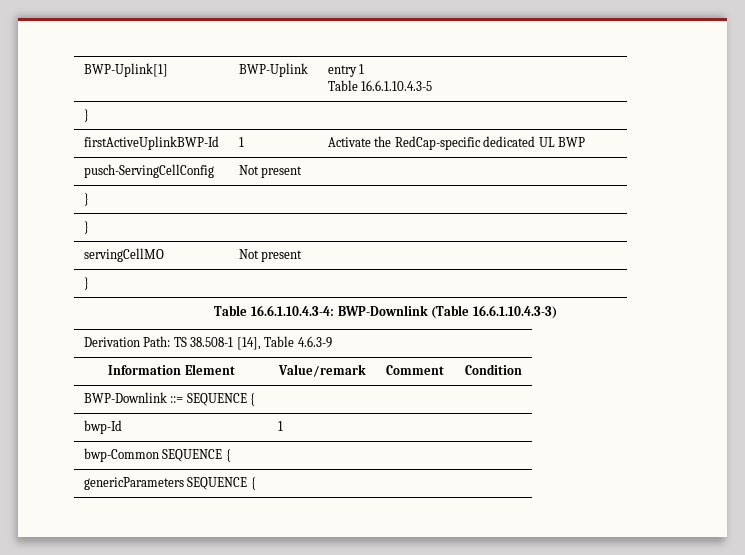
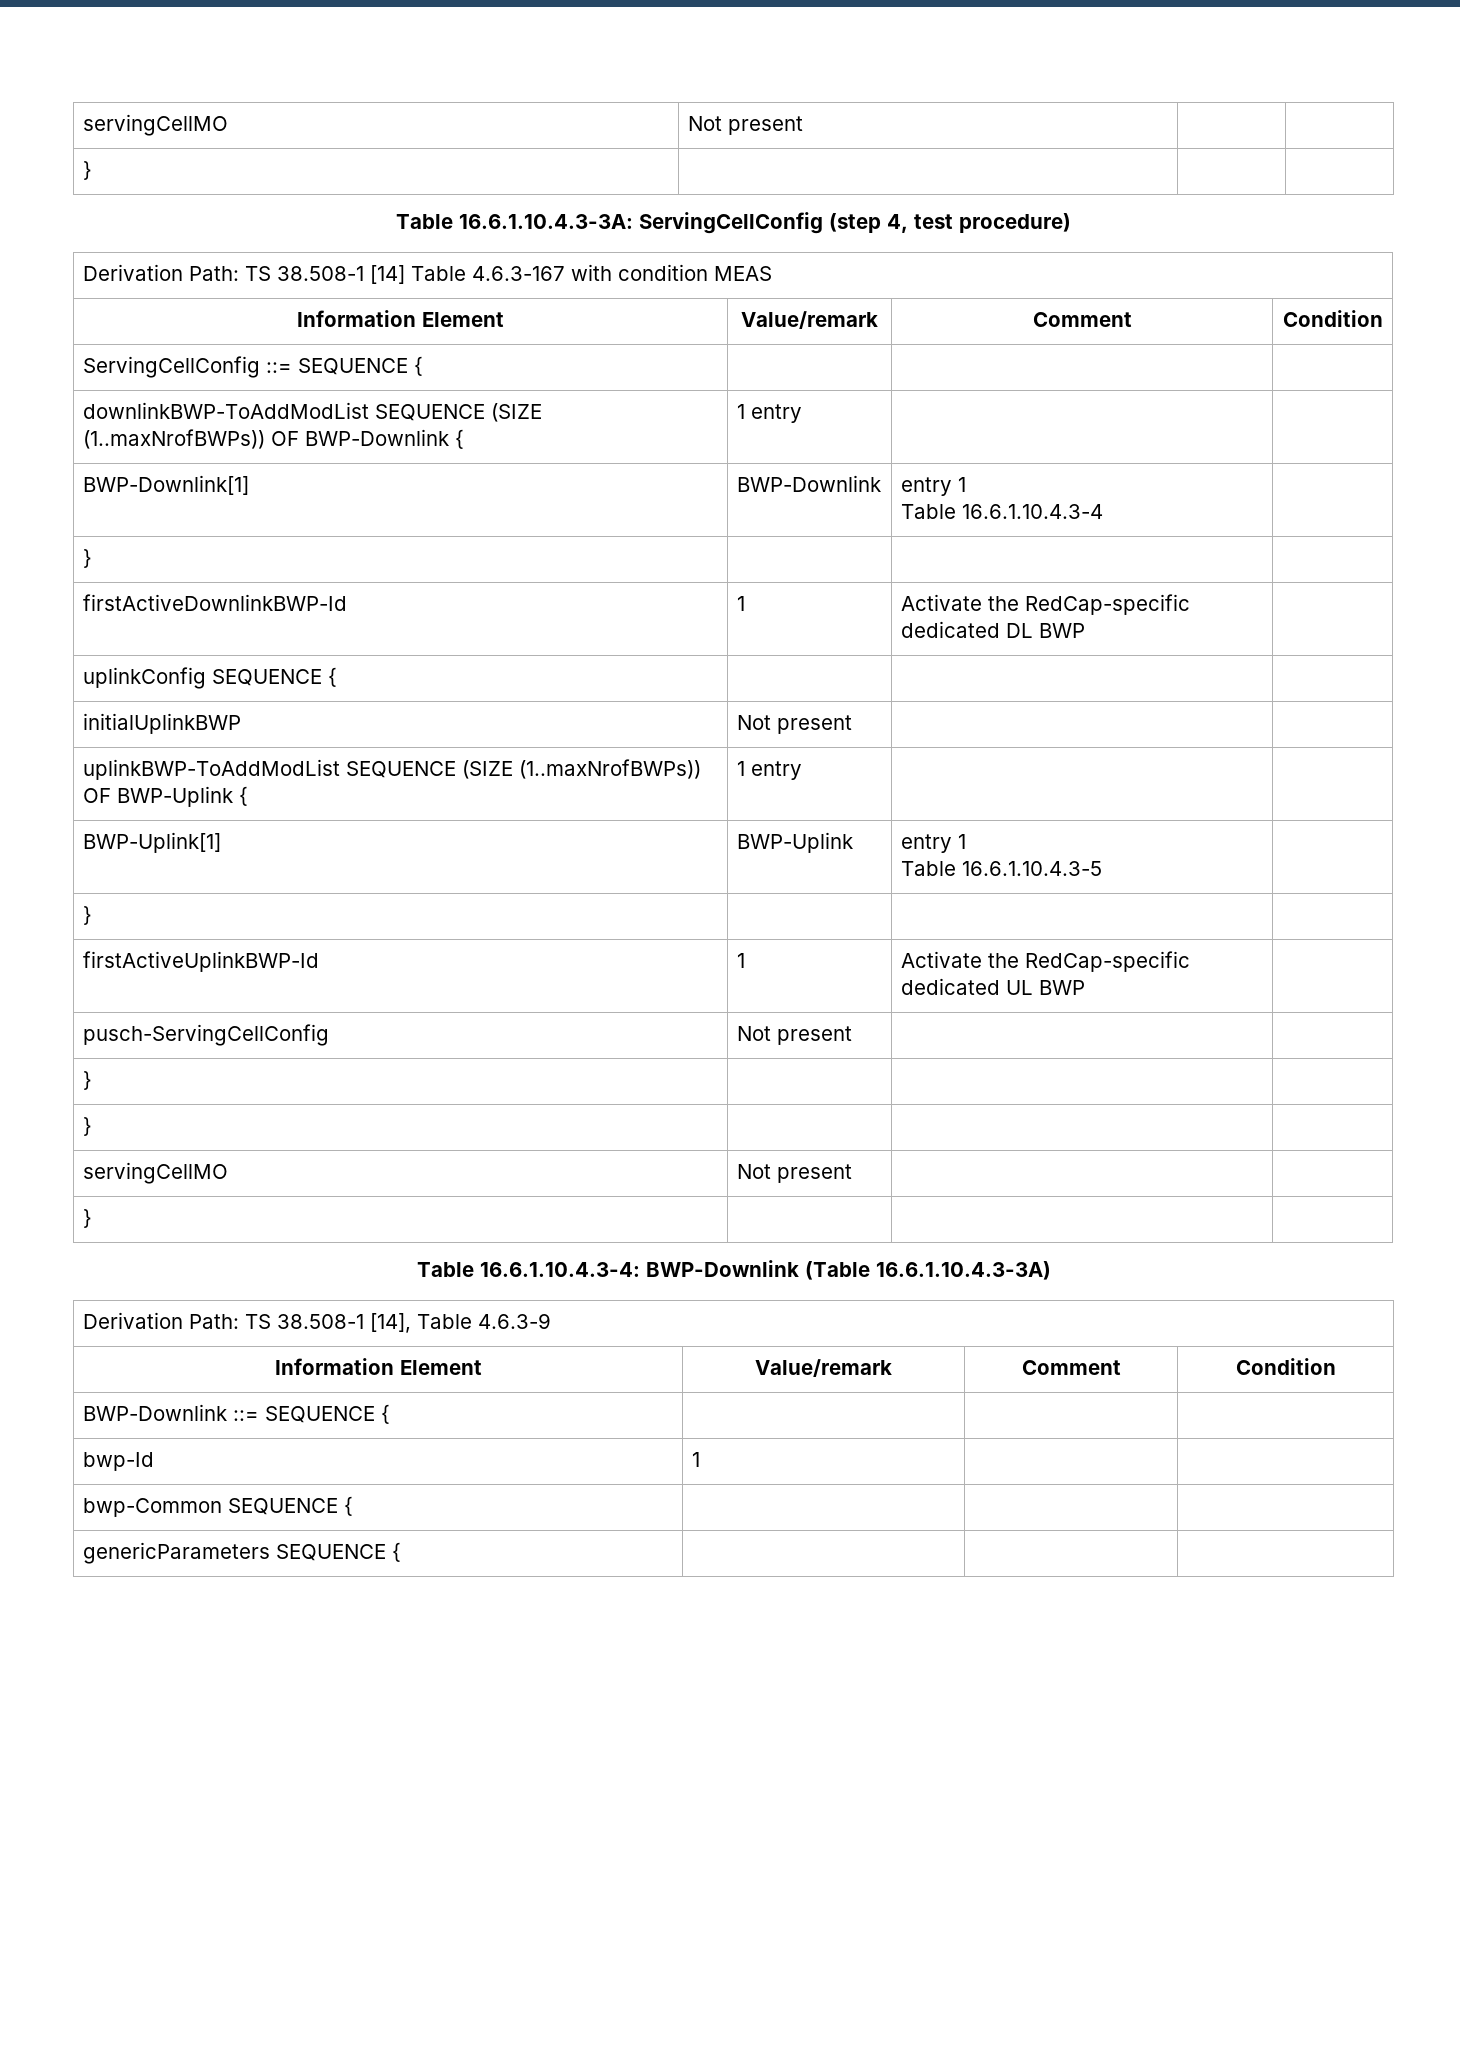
(83, 70) none -> [82,114,228,136] [687,116,803,135] [82,161,92,180] [396,212,1071,234] [82,264,772,284] [297,310,504,327] [740,311,878,329] [1032,312,1132,327] [1282,310,1383,327] [82,356,423,378] [82,402,542,422] [82,429,464,449] [736,404,802,423] [82,475,249,495] [736,475,881,492] [900,477,966,496] [900,504,1103,519] [82,549,92,568] [82,594,347,611] [736,596,745,611] [900,594,1190,615] [900,621,1085,638] [82,667,337,689] [82,713,241,734] [736,715,852,734] [82,759,701,780] [82,786,248,807] [736,761,802,780] servingCellMO | Not present | | // } | | | // Table 16.6.1.10.4.3-3A: ServingCellConfig (step 4, test procedure) // Derivation Path: TS 38.508-1 [14] Table 4.6.3-167 with condition MEAS // Information Element | Value/remark | Comment | Condition // ServingCellConfig ::= SEQUENCE { | | | // downlinkBWP-ToAddModList SEQUENCE (SIZE (1..maxNrofBWPs)) OF BWP-Downlink { | 1 entry | | // BWP-Downlink[1] | BWP-Downlink | entry 1 // Table 16.6.1.10.4.3-4 | // } | | | // firstActiveDownlinkBWP-Id | 1 | Activate the RedCap-specific dedicated DL BWP | // uplinkConfig SEQUENCE { | | | // initialUplinkBWP | Not present | | // uplinkBWP-ToAddModList SEQUENCE (SIZE (1..maxNrofBWPs)) OF BWP-Uplink { | 1 entry | | //
[472,305,557,319] 16.6.1.10.4.3-3) -> [875,1261,1051,1280] 16.6.1.10.4.3-3A)

